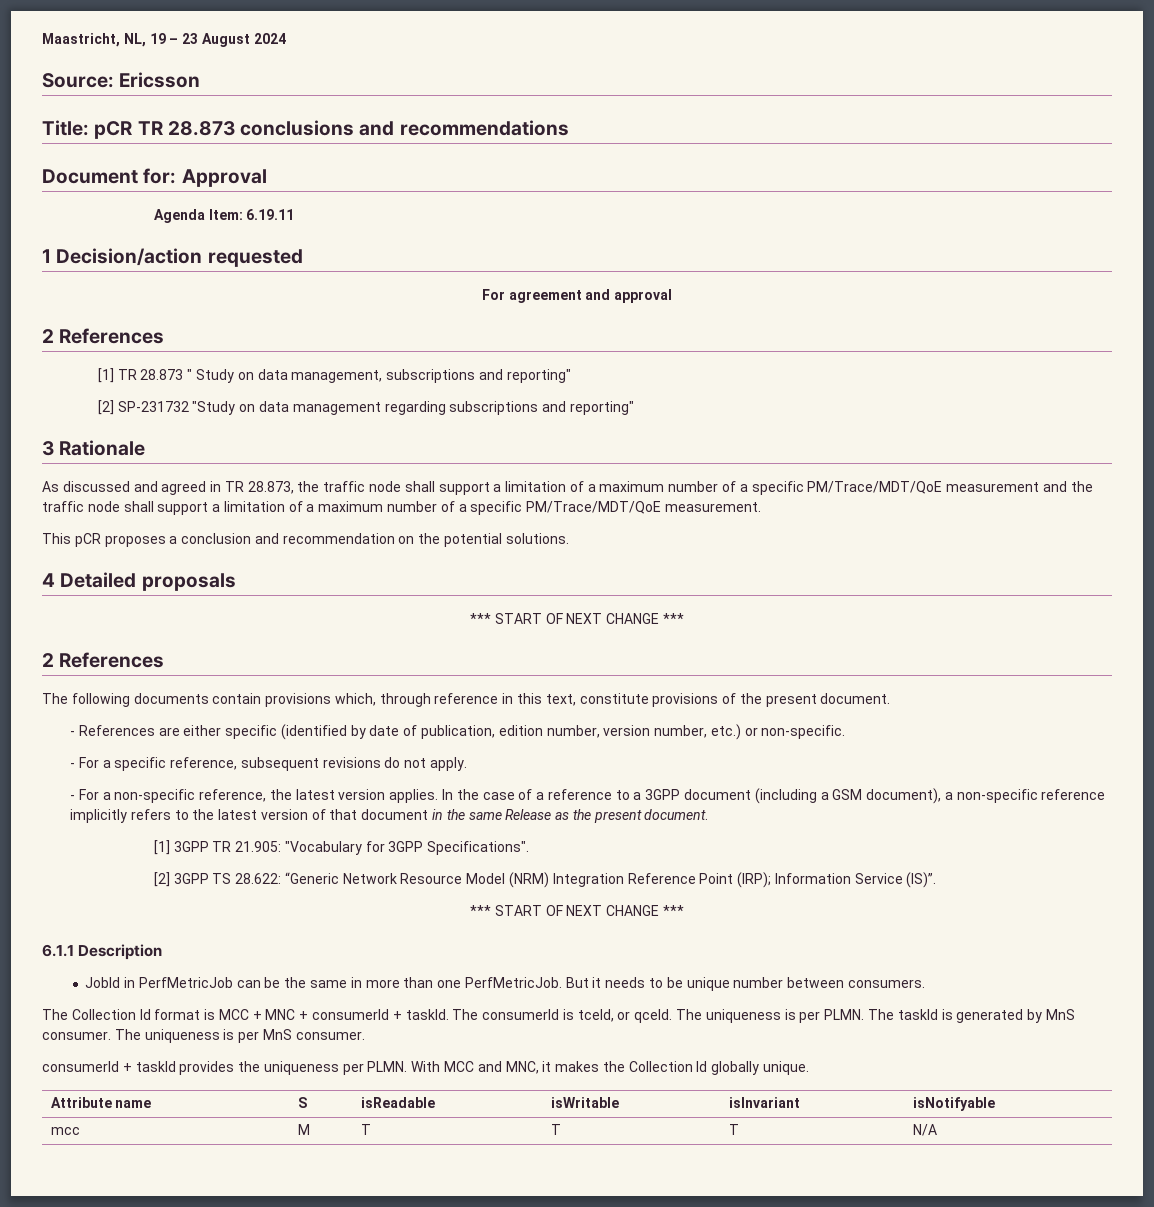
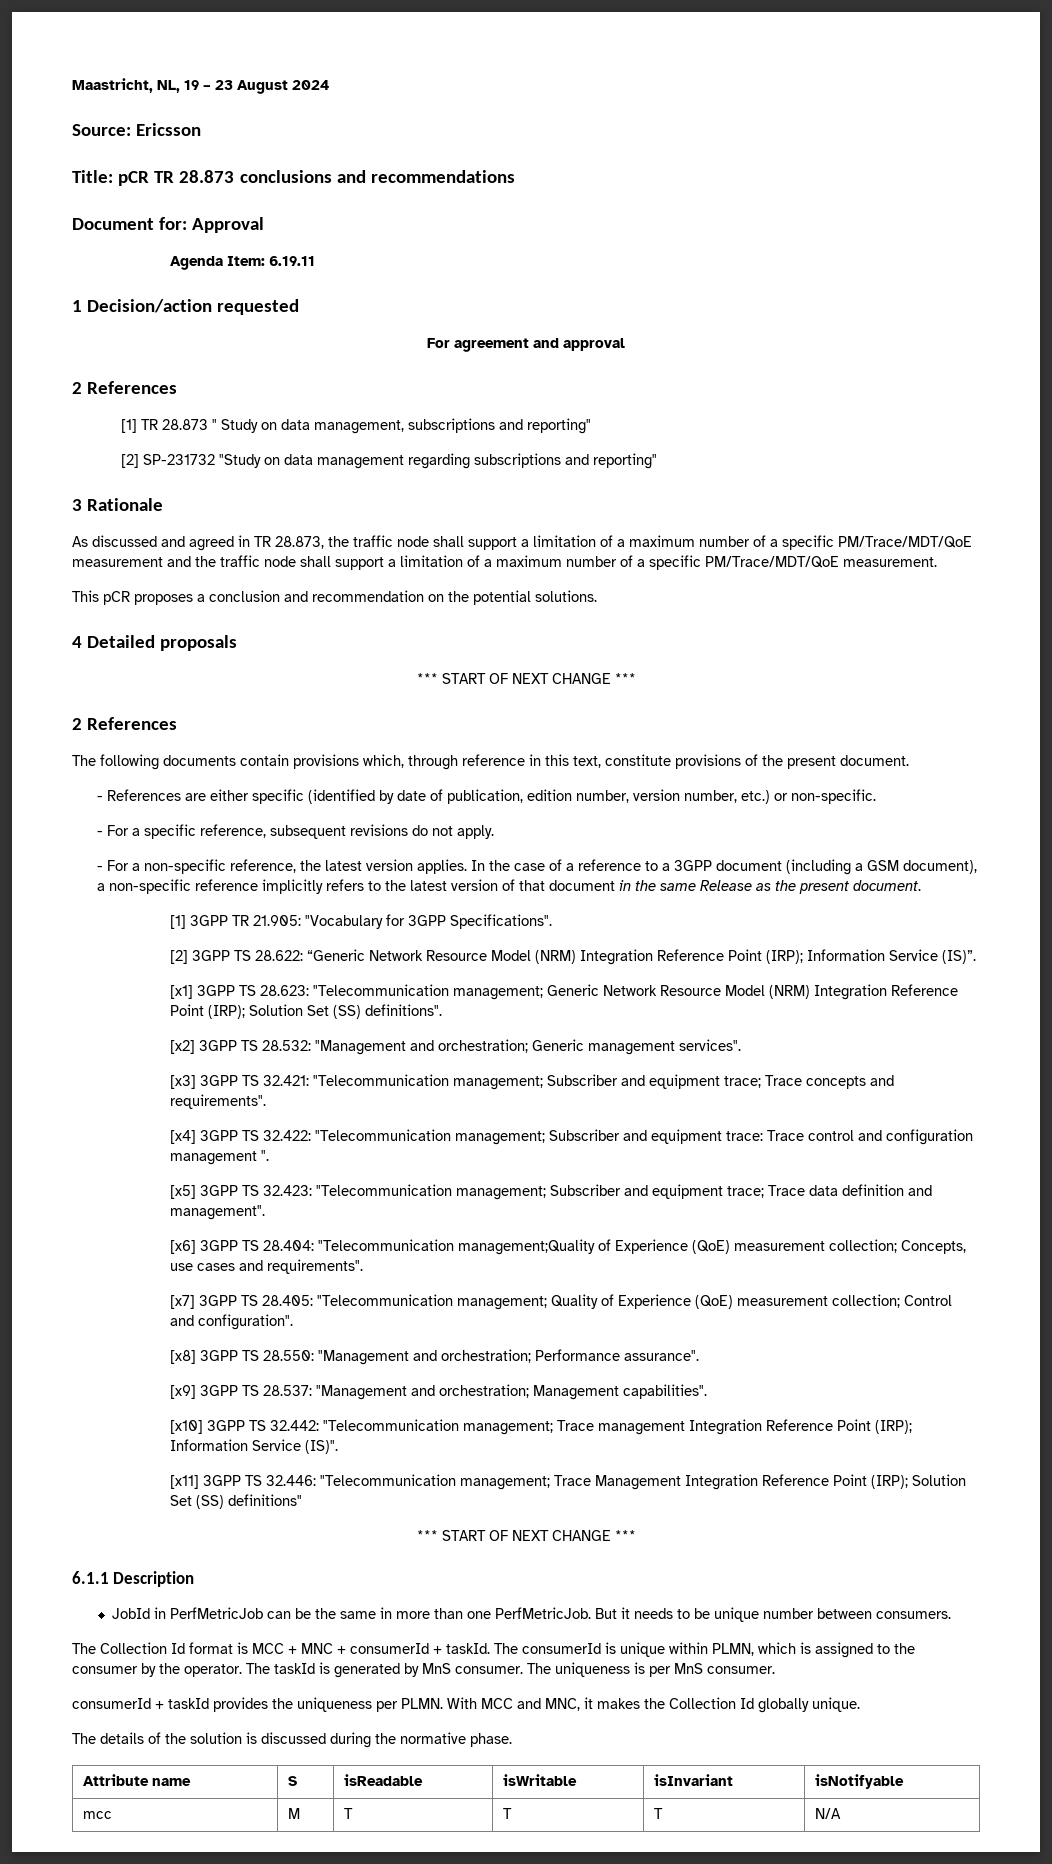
(937, 880) none -> [170,984,959,1000] [170,1004,443,1019] [170,1039,742,1055] [170,1074,895,1090] [170,1094,267,1109] [170,1129,974,1145] [170,1150,270,1165] [170,1184,933,1200] [170,1205,266,1220] [170,1239,967,1255] [170,1259,364,1274] [170,1294,953,1310] [170,1314,294,1330] [170,1349,700,1365] [170,1384,708,1400] [170,1419,913,1435] [170,1439,339,1454] [170,1474,967,1490] [170,1494,303,1509] // [x1] 3GPP TS 28.623: "Telecommunication management; Generic Network Resource Model (NRM) Integration Reference Point (IRP); Solution Set (SS) definitions". // [x2] 3GPP TS 28.532: "Management and orchestration; Generic management services". // [x3] 3GPP TS 32.421: "Telecommunication management; Subscriber and equipment trace; Trace concepts and requirements". // [x4] 3GPP TS 32.422: "Telecommunication management; Subscriber and equipment trace: Trace control and configuration management ". // [x5] 3GPP TS 32.423: "Telecommunication management; Subscriber and equipment trace; Trace data definition and management". // [x6] 3GPP TS 28.404: "Telecommunication management;Quality of Experience (QoE) measurement collection; Concepts, use cases and requirements". // [x7] 3GPP TS 28.405: "Telecommunication management; Quality of Experience (QoE) measurement collection; Control and configuration". // [x8] 3GPP TS 28.550: "Management and orchestration; Performance assurance". // [x9] 3GPP TS 28.537: "Management and orchestration; Management capabilities". // [x10] 3GPP TS 32.442: "Telecommunication management; Trace management Integration Reference Point (IRP); Information Service (IS)". // [x11] 3GPP TS 32.446: "Telecommunication management; Trace Management Integration Reference Point (IRP); Solution Set (SS) definitions"
[577,1009,865,1023] tceId, or qceId. The uniqueness is per PLMN. -> [620,1642,915,1658] [72,1663,242,1677] unique within PLMN, which is assigned to the consumer by the operator.
(810, 1068) none -> [72,1732,512,1748] // The details of the solution is discussed during the normative phase.

